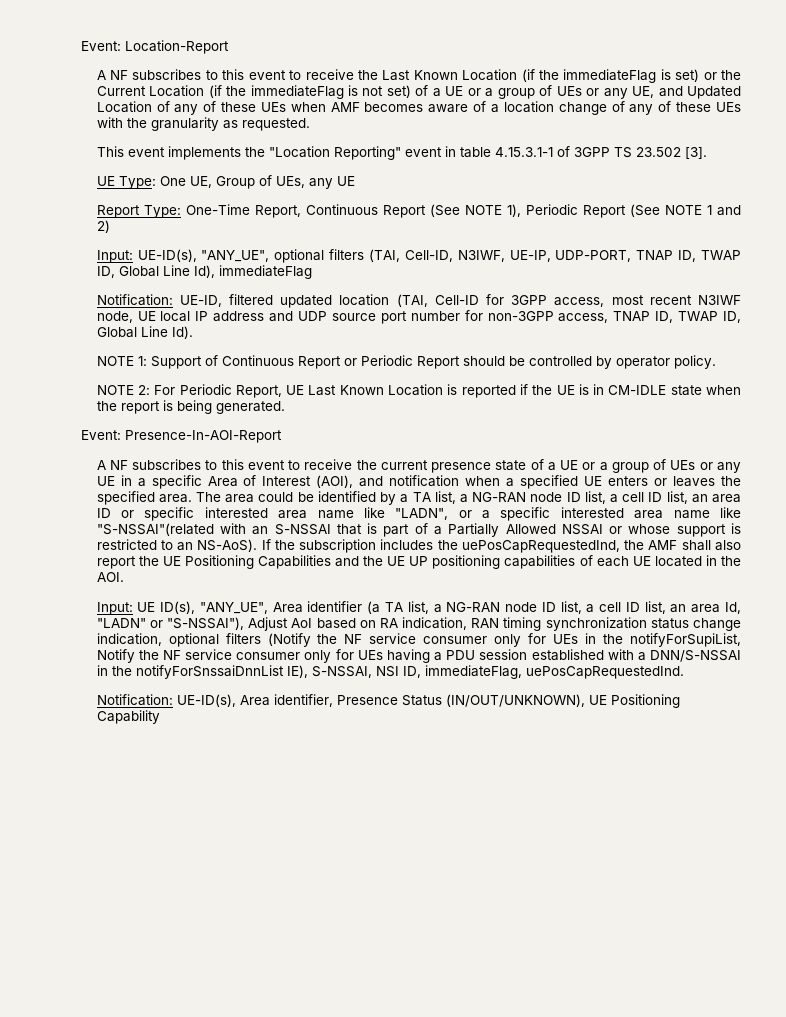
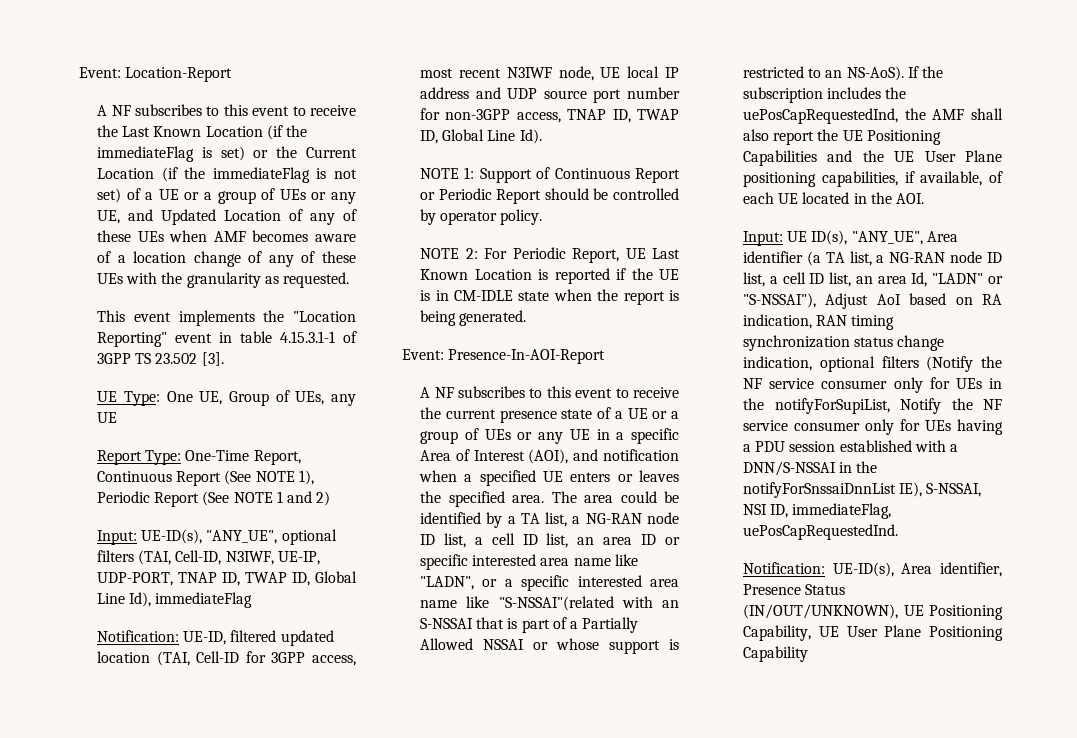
[409,555,576,569] UP positioning capabilities -> [924,150,1002,162] [743,171,983,187] User Plane positioning capabilities, if available,
(680, 701) none -> [743,625,1003,641] Capability, UE User Plane Positioning

